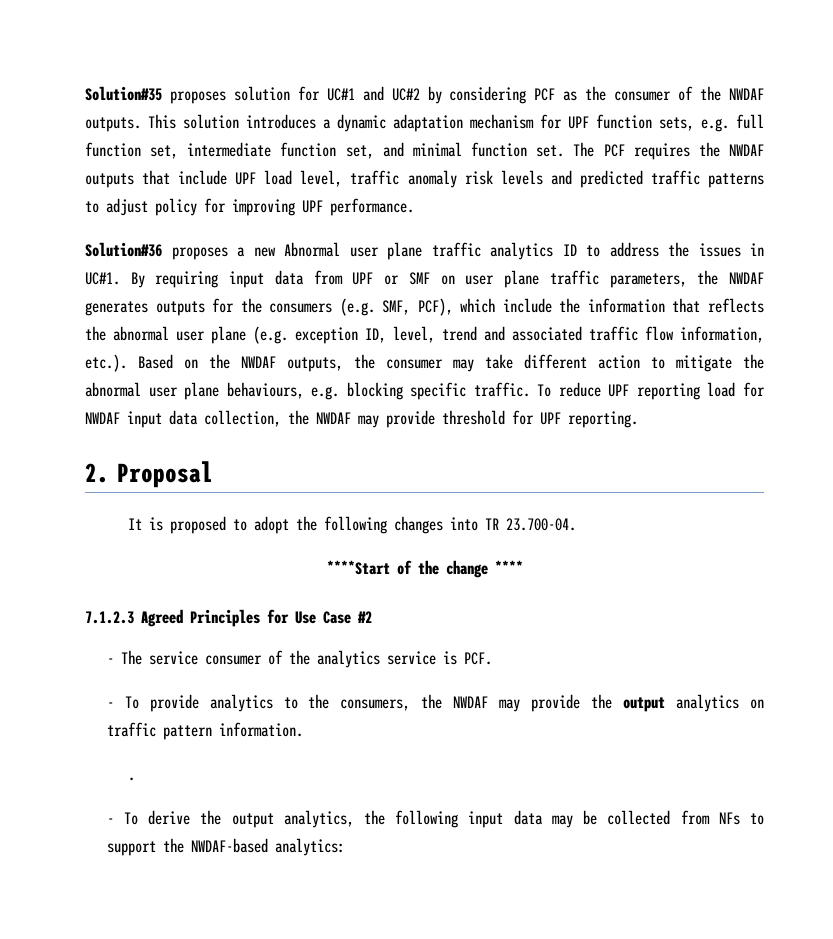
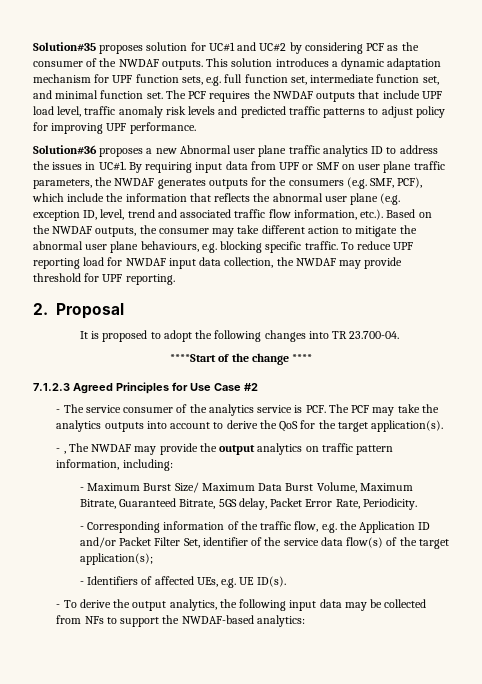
[106,694,443,712] // - To provide analytics to the consumers, the -> [328,404,439,416] [56,420,444,432] [56,443,89,454] The PCF may take the analytics outputs into account to derive the QoS for the target application(s). // - , The
[218,722,303,737] [128,777,136,781] information. // . -> [56,459,173,471] [79,482,413,493] [79,498,417,510] [79,521,431,533] [79,537,449,549] [79,553,153,565] [79,576,286,588] information, including: // - Maximum Burst Size/ Maximum Data Burst Volume, Maximum Bitrate, Guaranteed Bitrate, 5GS delay, Packet Error Rate, Periodicity. // - Corresponding information of the traffic flow, e.g. the Application ID and/or Packet Filter Set, identifier of the service data flow(s) of the target application(s); // - Identifiers of affected UEs, e.g. UE ID(s).

